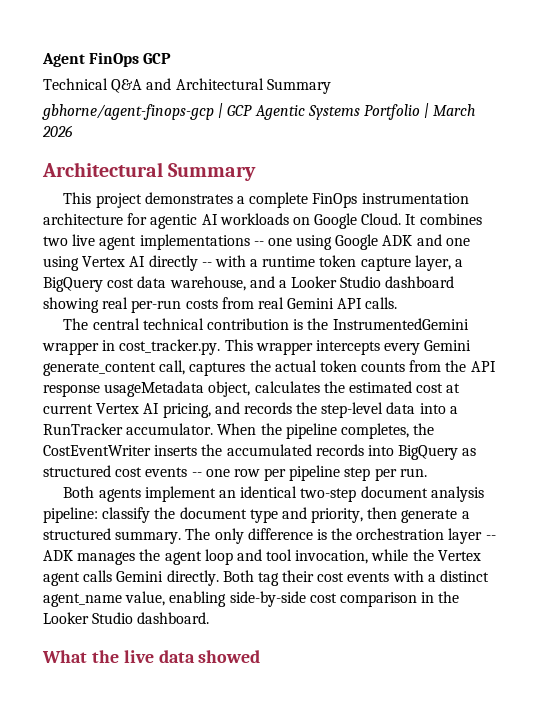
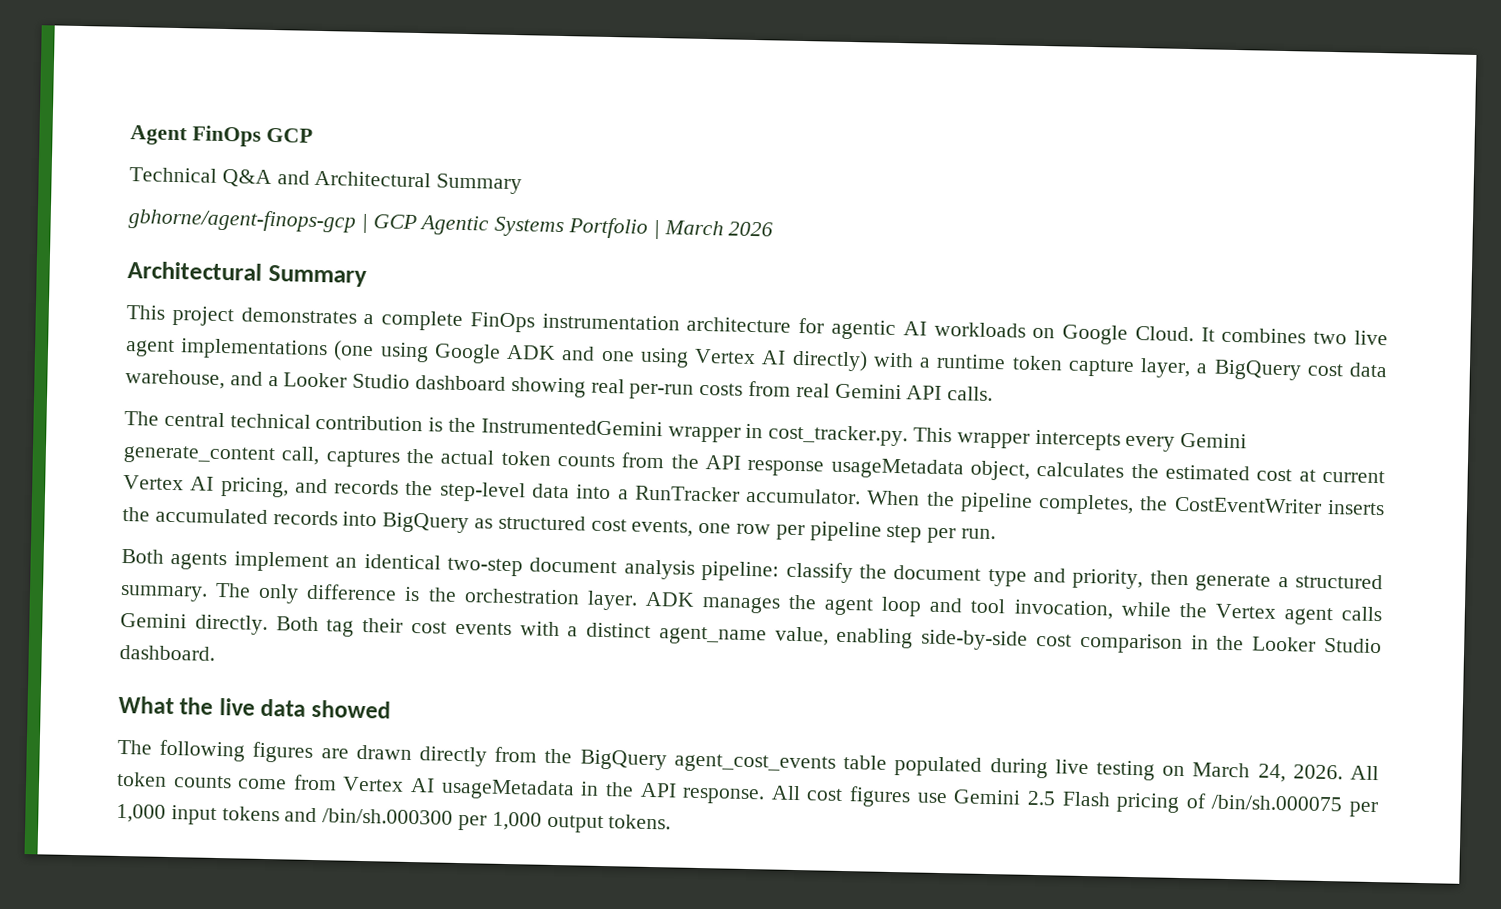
[253,238,292,246] -- one -> [333,340,375,362] (one
[148,255,212,271] directly -- -> [791,349,868,372] directly)
[145,467,202,477] events -- -> [631,519,694,537] events,
[448,528,496,544] layer -- -> [586,590,638,611] layer.
(261, 656) none -> [117,739,1379,783] [116,771,1378,818] [116,803,672,834] // The following figures are drawn directly from the BigQuery agent_cost_events table populated during live testing on March 24, 2026. All token counts come from Vertex AI usageMetadata in the API response. All cost figures use Gemini 2.5 Flash pricing of /bin/sh.000075 per 1,000 input tokens and /bin/sh.000300 per 1,000 output tokens.

